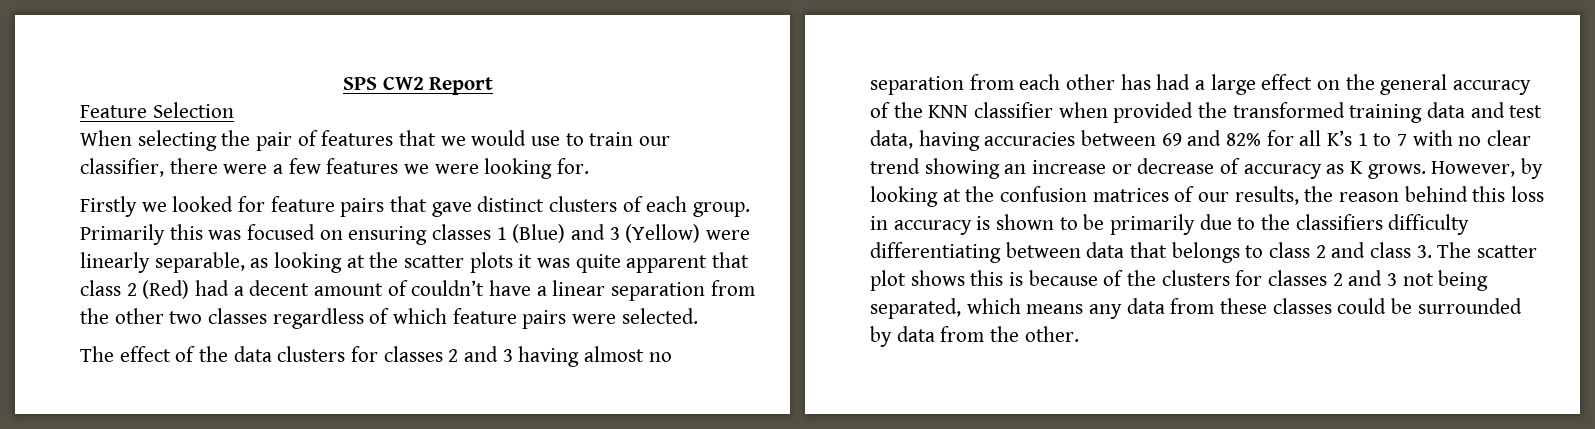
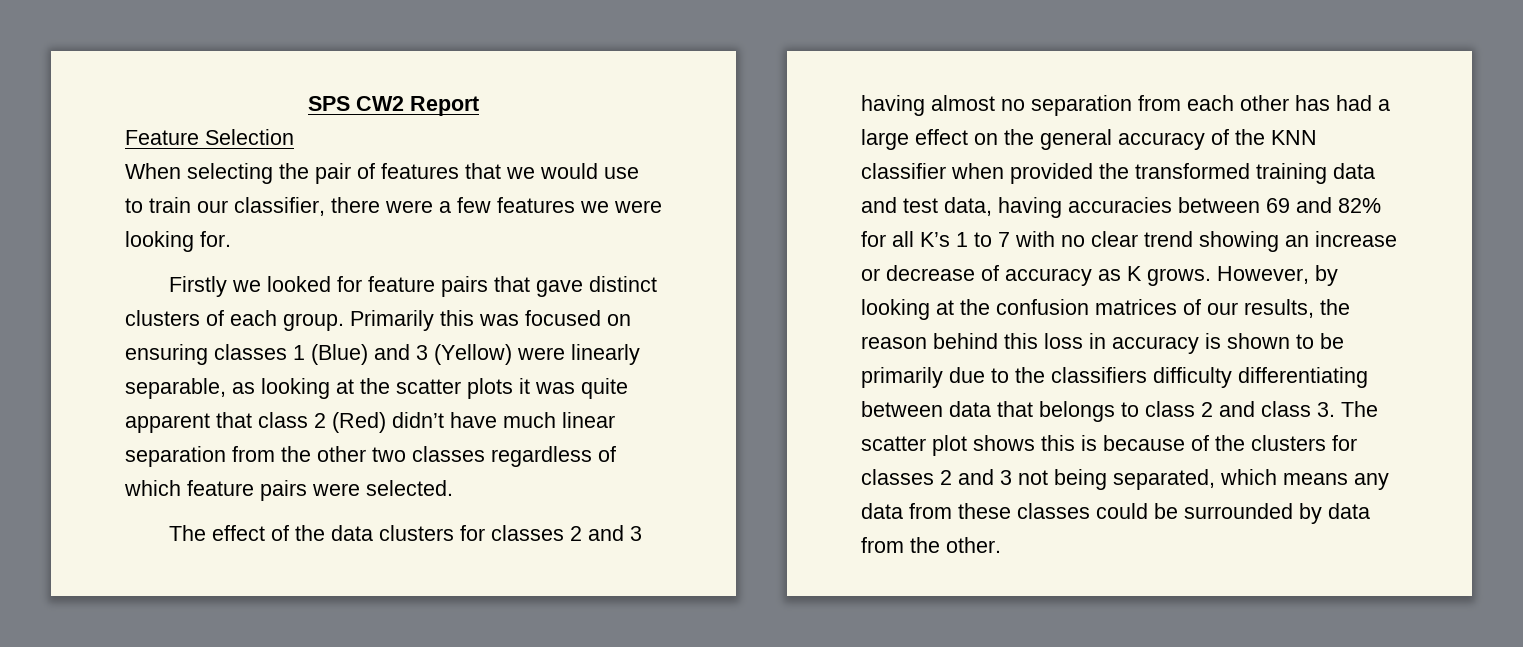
[195,280,547,296] had a decent amount of couldn’t have a -> [392,412,556,428] didn’t have much

